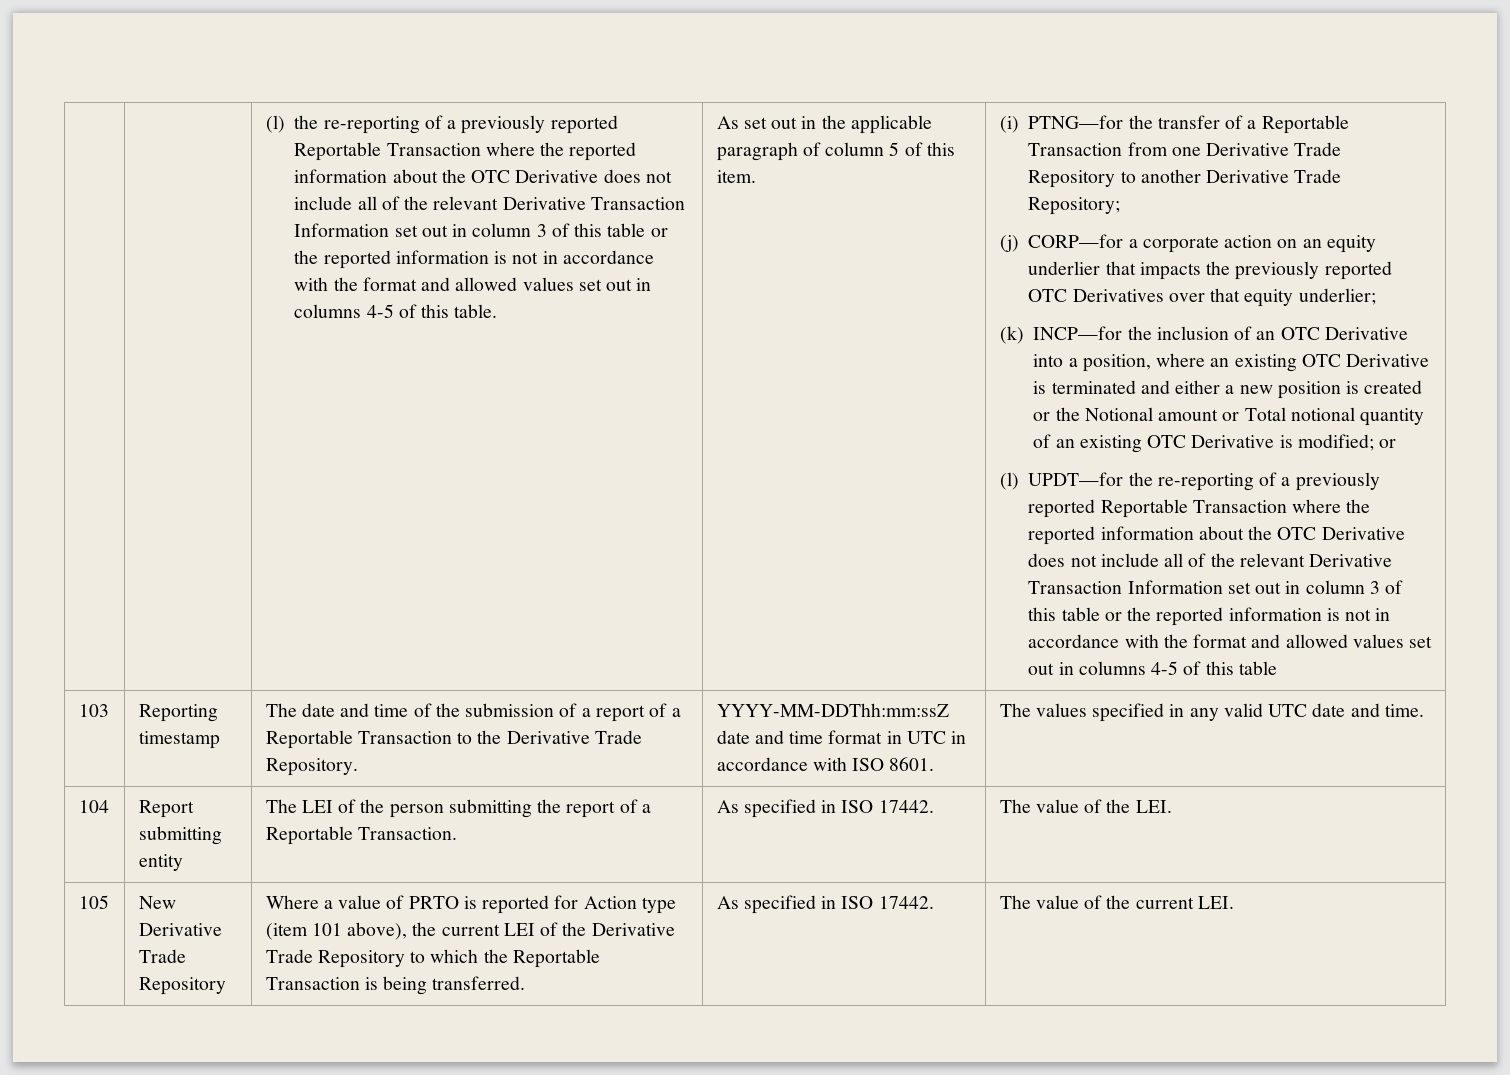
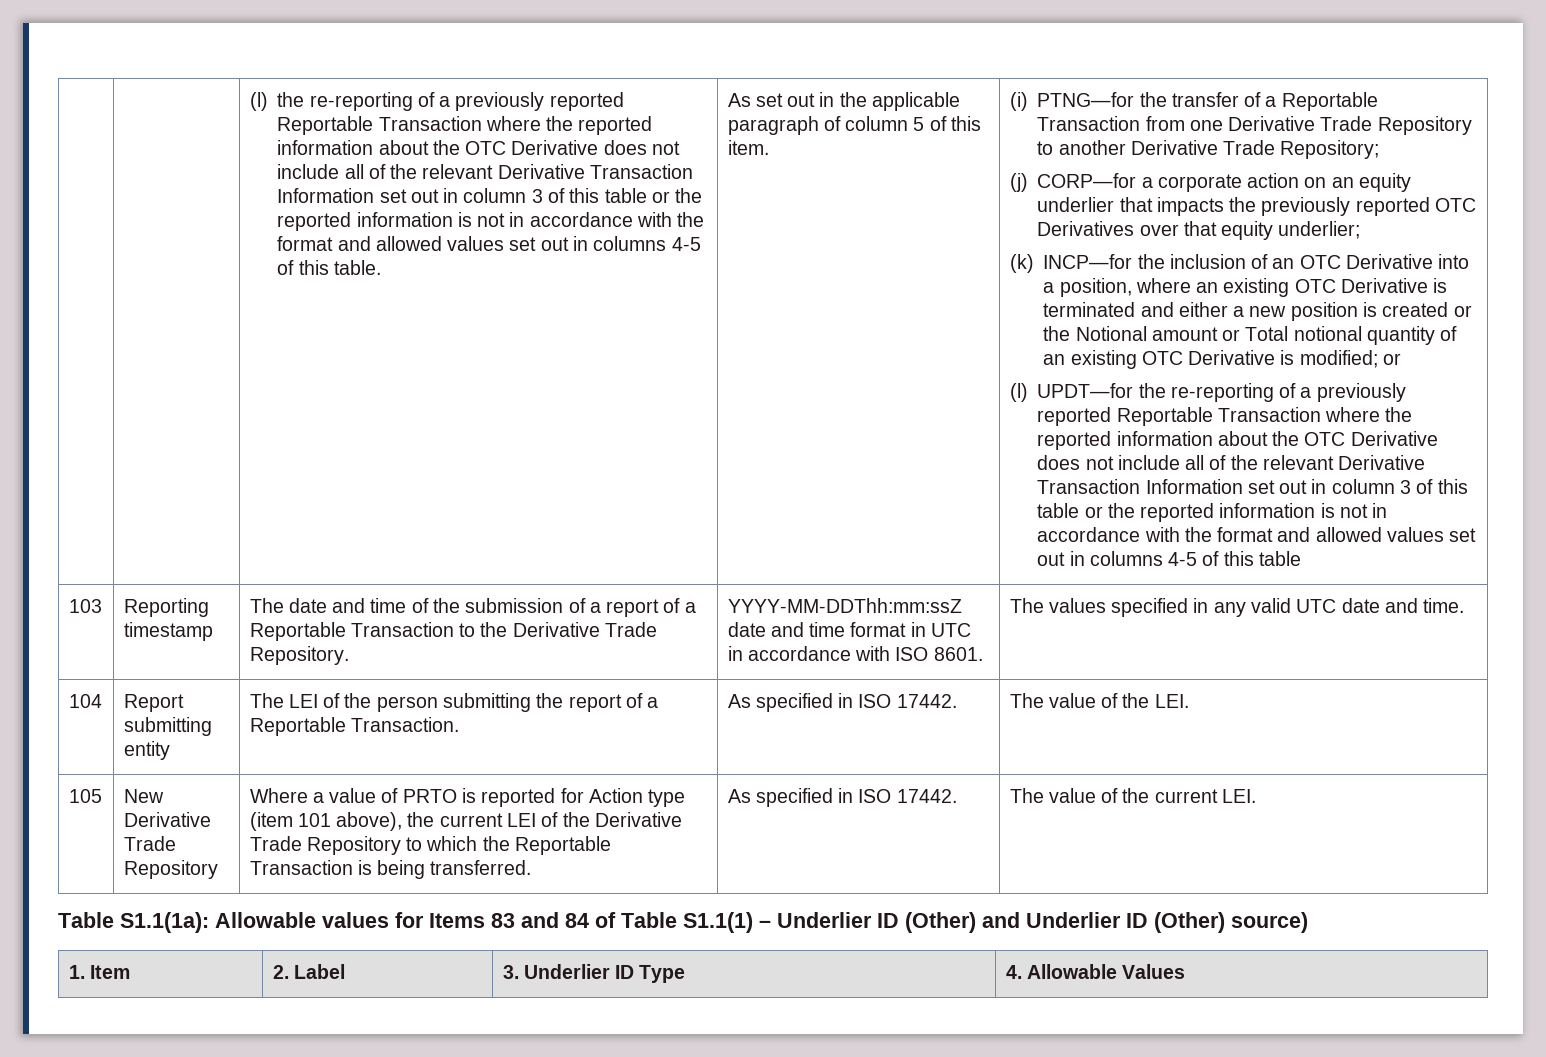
(1234, 902) none -> [58,912,1308,933] [68,965,130,979] [272,964,345,979] [502,964,686,983] [1005,964,1186,979] // Table S1.1(1a): Allowable values for Items 83 and 84 of Table S1.1(1) – Underlier ID (Other) and Underlier ID (Other) source) // 1. Item | 2. Label | 3. Underlier ID Type | 4. Allowable Values

